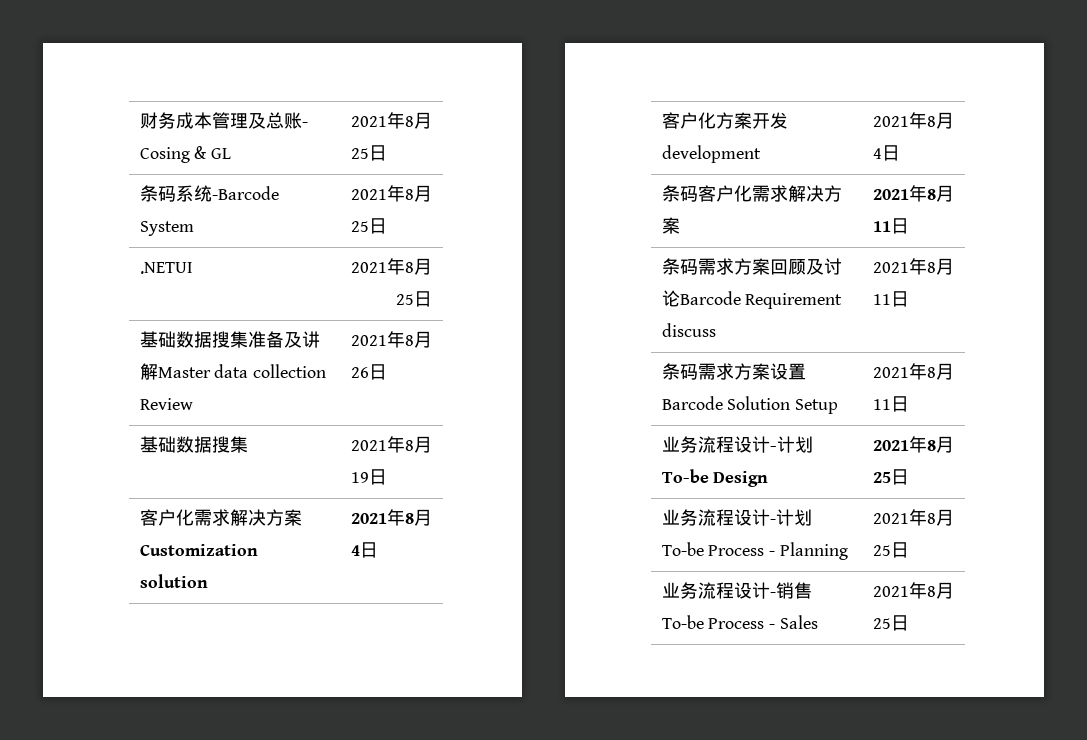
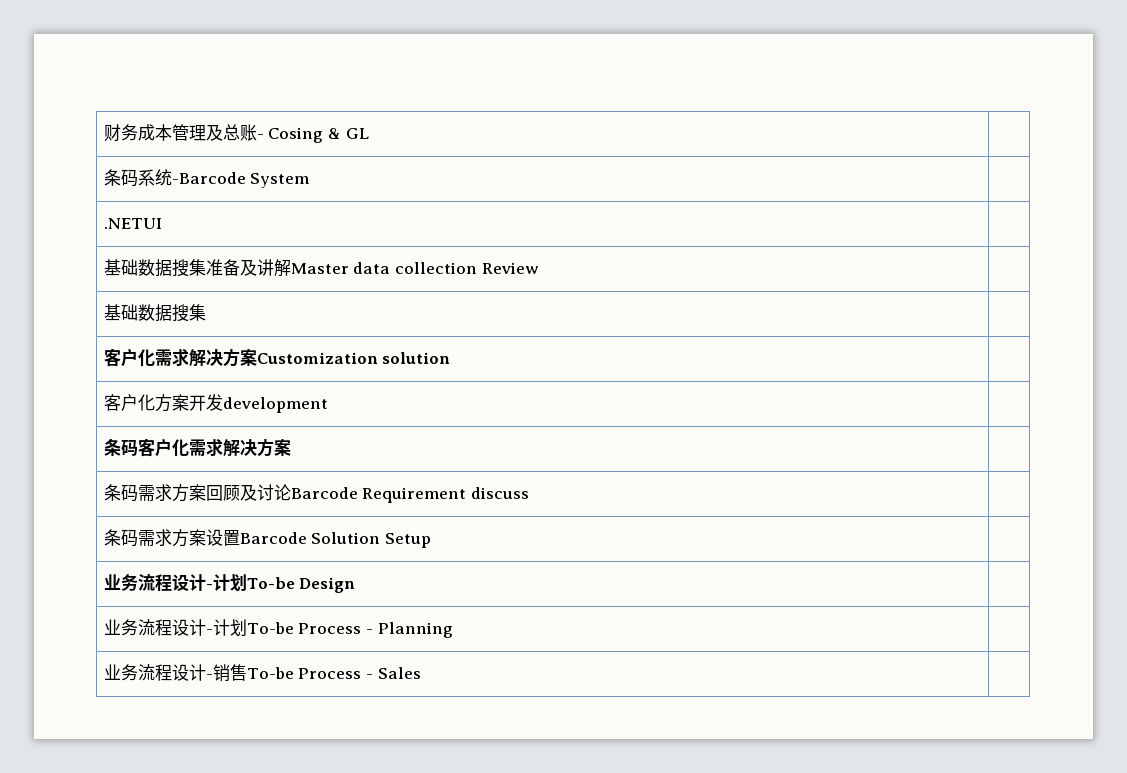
[350,112,432,129] [350,145,387,161] 2021年8月25日 -> (369, 133) none
[350,185,432,202] [350,218,387,234] [139,262,193,274] [351,258,433,275] [396,291,433,307] 2021年8月25日 // .NETUI | 2021年8月25日 -> [103,218,162,229] // .NETUI |
[350,331,432,348] [350,364,387,380] 2021年8月26日 -> (539, 268) none
[350,436,432,453] [350,469,387,485] 2021年8月19日 -> (206, 312) none
[350,509,432,526] [350,542,378,558] 2021年8月4日 -> (451, 358) none
[872,112,954,129] [872,145,900,161] 2021年8月4日 -> (328, 405) none
[872,185,954,202] [872,218,909,234] 2021年8月11日 -> (291, 447) none
[872,258,954,275] [872,291,909,307] 2021年8月11日 -> (529, 493) none
[872,363,954,380] [872,396,909,412] 2021年8月11日 -> (431, 540) none
[872,436,954,453] [872,469,909,485] 2021年8月25日 -> (356, 585) none
[872,509,954,526] [872,542,909,558] 2021年8月25日 -> (453, 630) none
[872,582,954,599] [872,615,909,631] 2021年8月25日 -> (421, 673) none

